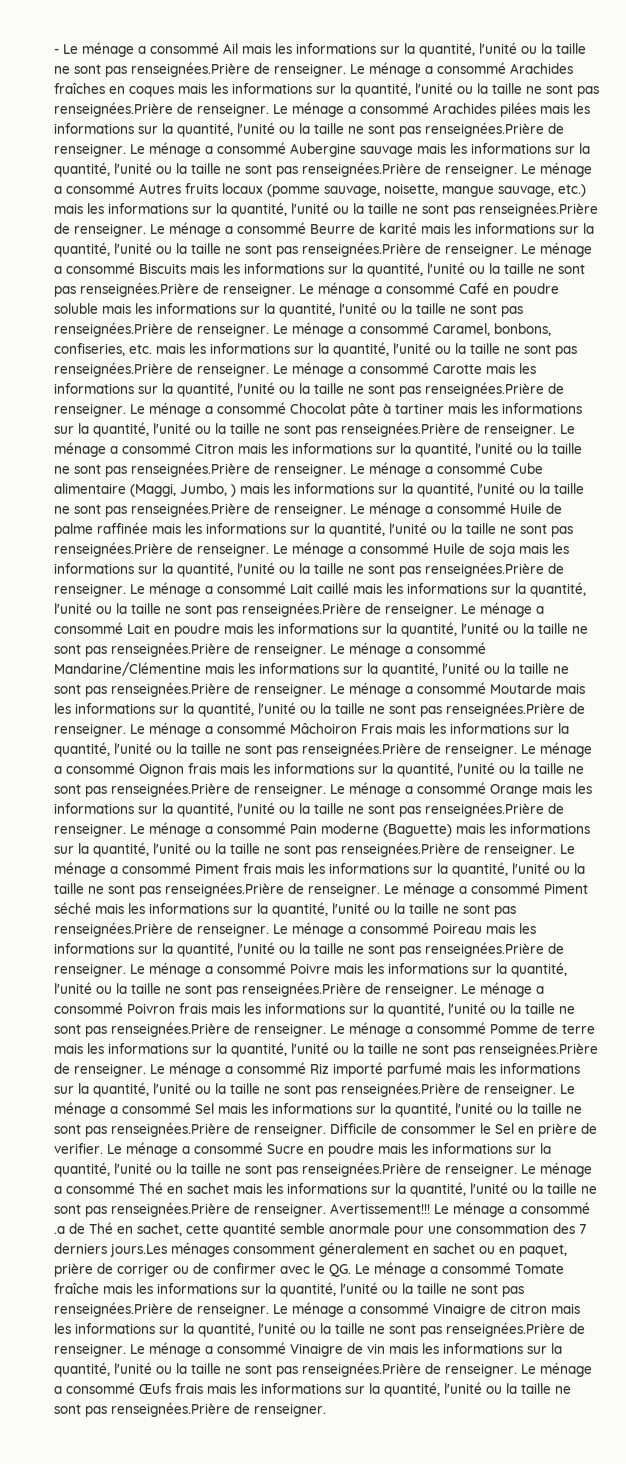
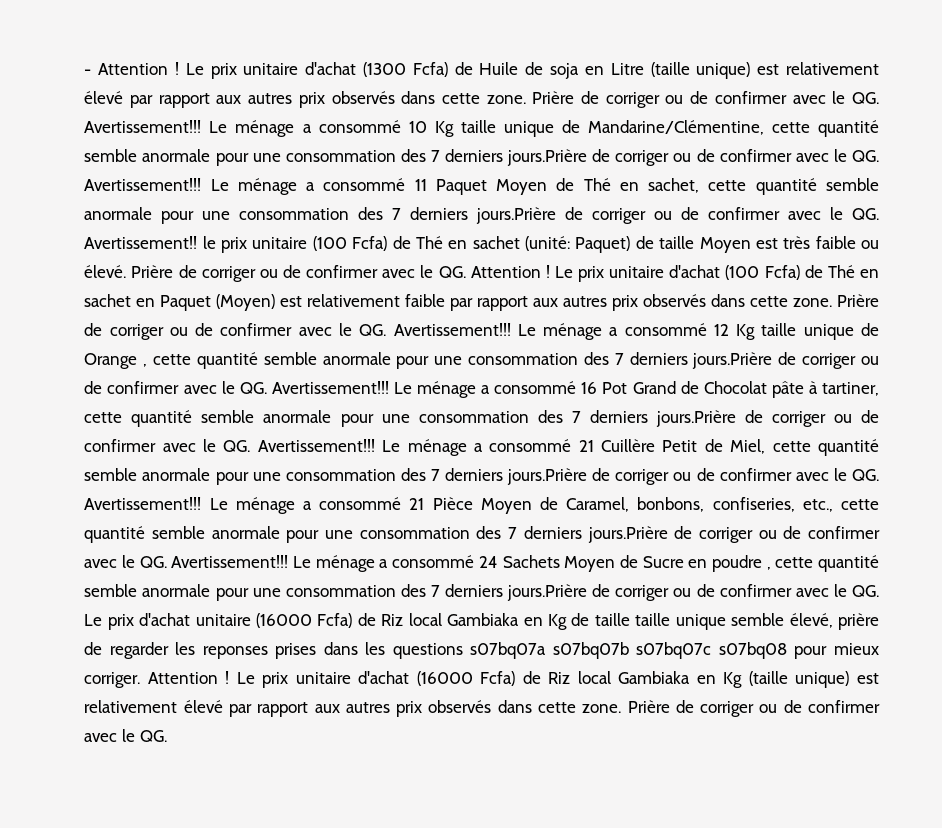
[62,42,586,57] [53,62,573,77] [53,82,599,97] [53,102,590,117] [53,122,564,137] [53,142,590,157] [53,162,592,177] [53,182,586,197] [53,202,598,217] [53,222,594,237] [53,242,592,257] [53,262,585,277] [53,282,559,297] [53,302,523,317] [53,322,551,337] [53,342,577,357] [53,362,536,377] [53,382,564,397] [53,402,582,417] [53,422,575,437] [53,442,582,457] [53,462,543,477] [53,482,584,497] [53,502,562,517] [53,522,573,537] [53,542,569,557] [53,562,564,577] [53,582,586,597] [53,602,544,617] [53,622,588,637] [53,642,486,657] [53,662,569,677] [53,682,585,697] [53,702,585,717] [53,722,569,737] [53,742,592,757] [53,762,584,777] [53,782,592,797] [53,802,564,817] [53,822,590,837] [53,842,575,857] [53,862,585,877] [53,882,588,897] [53,902,516,917] [53,922,536,937] [53,942,564,957] [53,962,567,977] [53,982,544,997] [53,1002,575,1017] [53,1022,595,1037] [53,1042,598,1057] [53,1062,580,1077] [53,1082,575,1097] [53,1102,582,1117] [53,1122,597,1137] [53,1142,551,1157] [53,1162,592,1177] [53,1182,597,1197] [53,1202,590,1217] [53,1226,65,1234] Le ménage a consommé Ail mais les informations sur la quantité, l'unité ou la taille ne sont pas renseignées.Prière de renseigner. Le ménage a consommé Arachides fraîches en coques mais les informations sur la quantité, l'unité ou la taille ne sont pas renseignées.Prière de renseigner. Le ménage a consommé Arachides pilées mais les informations sur la quantité, l'unité ou la taille ne sont pas renseignées.Prière de renseigner. Le ménage a consommé Aubergine sauvage mais les informations sur la quantité, l'unité ou la taille ne sont pas renseignées.Prière de renseigner. Le ménage a consommé Autres fruits locaux (pomme sauvage, noisette, mangue sauvage, etc.) mais les informations sur la quantité, l'unité ou la taille ne sont pas renseignées.Prière de renseigner. Le ménage a consommé Beurre de karité mais les informations sur la quantité, l'unité ou la taille ne sont pas renseignées.Prière de renseigner. Le ménage a consommé Biscuits mais les informations sur la quantité, l'unité ou la taille ne sont pas renseignées.Prière de renseigner. Le ménage a consommé Café en poudre soluble mais les informations sur la quantité, l'unité ou la taille ne sont pas renseignées.Prière de renseigner. Le ménage a consommé Caramel, bonbons, confiseries, etc. mais les informations sur la quantité, l'unité ou la taille ne sont pas renseignées.Prière de renseigner. Le ménage a consommé Carotte mais les informations sur la quantité, l'unité ou la taille ne sont pas renseignées.Prière de renseigner. Le ménage a consommé Chocolat pâte à tartiner mais les informations sur la quantité, l'unité ou la taille ne sont pas renseignées.Prière de renseigner. Le ménage a consommé Citron mais les informations sur la quantité, l'unité ou la taille ne sont pas renseignées.Prière de renseigner. Le ménage a consommé Cube alimentaire (Maggi, Jumbo, ) mais les informations sur la quantité, l'unité ou la taille ne sont pas renseignées.Prière de renseigner. Le ménage a consommé Huile de palme raffinée mais les informations sur la quantité, l'unité ou la taille ne sont pas renseignées.Prière de renseigner. Le ménage a consommé Huile de soja mais les informations sur la quantité, l'unité ou la taille ne sont pas renseignées.Prière de renseigner. Le ménage a consommé Lait caillé mais les informations sur la quantité, l'unité ou la taille ne sont pas renseignées.Prière de renseigner. Le ménage a consommé Lait en poudre mais les informations sur la quantité, l'unité ou la taille ne sont pas renseignées.Prière de renseigner. Le ménage a consommé Mandarine/Clémentine mais les informations sur la quantité, l'unité ou la taille ne sont pas renseignées.Prière de renseigner. Le ménage a consommé Moutarde mais les informations sur la quantité, l'unité ou la taille ne sont pas renseignées.Prière de renseigner. Le ménage a consommé Mâchoiron Frais mais les informations sur la quantité, l'unité ou la taille ne sont pas renseignées.Prière de renseigner. Le ménage a consommé Oignon frais mais les informations sur la quantité, l'unité ou la taille ne sont pas renseignées.Prière de renseigner. Le ménage a consommé Orange mais les informations sur la quantité, l'unité ou la taille ne sont pas renseignées.Prière de renseigner. Le ménage a consommé Pain moderne (Baguette) mais les informations sur la quantité, l'unité ou la taille ne sont pas renseignées.Prière de renseigner. Le ménage a consommé Piment frais mais les informations sur la quantité, l'unité ou la taille ne sont pas renseignées.Prière de renseigner. Le ménage a consommé Piment séché mais les informations sur la quantité, l'unité ou la taille ne sont pas renseignées.Prière de renseigner. Le ménage a consommé Poireau mais les informations sur la quantité, l'unité ou la taille ne sont pas renseignées.Prière de renseigner. Le ménage a consommé Poivre mais les informations sur la quantité, l'unité ou la taille ne sont pas renseignées.Prière de renseigner. Le ménage a consommé Poivron frais mais les informations sur la quantité, l'unité ou la taille ne sont pas renseignées.Prière de renseigner. Le ménage a consommé Pomme de terre mais les informations sur la quantité, l'unité ou la taille ne sont pas renseignées.Prière de renseigner. Le ménage a consommé Riz importé parfumé mais les informations sur la quantité, l'unité ou la taille ne sont pas renseignées.Prière de renseigner. Le ménage a consommé Sel mais les informations sur la quantité, l'unité ou la taille ne sont pas renseignées.Prière de renseigner. Difficile de consommer le Sel en prière de verifier. Le ménage a consommé Sucre en poudre mais les informations sur la quantité, l'unité ou la taille ne sont pas renseignées.Prière de renseigner. Le ménage a consommé Thé en sachet mais les informations sur la quantité, l'unité ou la taille ne sont pas renseignées.Prière de renseigner. Avertissement!!! Le ménage a consommé .a -> [98,62,879,79] [84,91,880,108] [84,120,879,137] [84,149,879,166] [84,178,548,195] Attention ! Le prix unitaire d'achat (1300 Fcfa) de Huile de soja en Litre (taille unique) est relativement élevé par rapport aux autres prix observés dans cette zone. Prière de corriger ou de confirmer avec le QG. Avertissement!!! Le ménage a consommé 10 Kg taille unique de Mandarine/Clémentine, cette quantité semble anormale pour une consommation des 7 derniers jours.Prière de corriger ou de confirmer avec le QG. Avertissement!!! Le ménage a consommé 11 Paquet Moyen
[109,1242,567,1257] [53,1263,93,1277] jours.Les ménages consomment géneralement en sachet ou en paquet, prière -> [476,207,880,224] [84,236,879,253] [84,265,879,282] [84,294,879,311] [84,323,879,340] [84,352,880,369] [84,381,880,398] [84,410,880,427] [84,439,879,456] [84,468,879,485] [84,497,879,514] [84,526,881,543] [84,555,880,572] [84,584,588,601] jours.Prière de corriger ou de confirmer avec le QG. Avertissement!! le prix unitaire (100 Fcfa) de Thé en sachet (unité: Paquet) de taille Moyen est très faible ou élevé. Prière de corriger ou de confirmer avec le QG. Attention ! Le prix unitaire d'achat (100 Fcfa) de Thé en sachet en Paquet (Moyen) est relativement faible par rapport aux autres prix observés dans cette zone. Prière de corriger ou de confirmer avec le QG. Avertissement!!! Le ménage a consommé 12 Kg taille unique de Orange , cette quantité semble anormale pour une consommation des 7 derniers jours.Prière de corriger ou de confirmer avec le QG. Avertissement!!! Le ménage a consommé 16 Pot Grand de Chocolat pâte à tartiner, cette quantité semble anormale pour une consommation des 7 derniers jours.Prière de corriger ou de confirmer avec le QG. Avertissement!!! Le ménage a consommé 21 Cuillère Petit de Miel, cette quantité semble anormale pour une consommation des 7 derniers jours.Prière de corriger ou de confirmer avec le QG. Avertissement!!! Le ménage a consommé 21 Pièce Moyen de Caramel, bonbons, confiseries, etc., cette quantité semble anormale pour une consommation des 7 derniers jours.Prière de corriger ou de confirmer avec le QG. Avertissement!!! Le ménage a consommé 24 Sachets Moyen de Sucre en poudre , cette quantité semble anormale pour une consommation des 7 derniers jours.Prière
[373,1262,564,1277] [53,1282,524,1297] [53,1302,580,1317] [53,1322,585,1337] [53,1342,562,1357] [53,1362,592,1377] [53,1382,571,1397] [53,1402,326,1417] ménage a consommé Tomate fraîche mais les informations sur la quantité, l'unité ou la taille ne sont pas renseignées.Prière de renseigner. Le ménage a consommé Vinaigre de citron mais les informations sur la quantité, l'unité ou la taille ne sont pas renseignées.Prière de renseigner. Le ménage a consommé Vinaigre de vin mais les informations sur la quantité, l'unité ou la taille ne sont pas renseignées.Prière de renseigner. Le ménage a consommé Œufs frais mais les informations sur la quantité, l'unité ou la taille ne sont pas renseignées.Prière de renseigner. -> [107,613,879,630] [84,642,879,659] [84,671,879,688] [84,700,880,717] [84,729,167,742] prix d'achat unitaire (16000 Fcfa) de Riz local Gambiaka en Kg de taille taille unique semble élevé, prière de regarder les reponses prises dans les questions s07bq07a s07bq07b s07bq07c s07bq08 pour mieux corriger. Attention ! Le prix unitaire d'achat (16000 Fcfa) de Riz local Gambiaka en Kg (taille unique) est relativement élevé par rapport aux autres prix observés dans cette zone. Prière de corriger ou de confirmer avec le QG.

